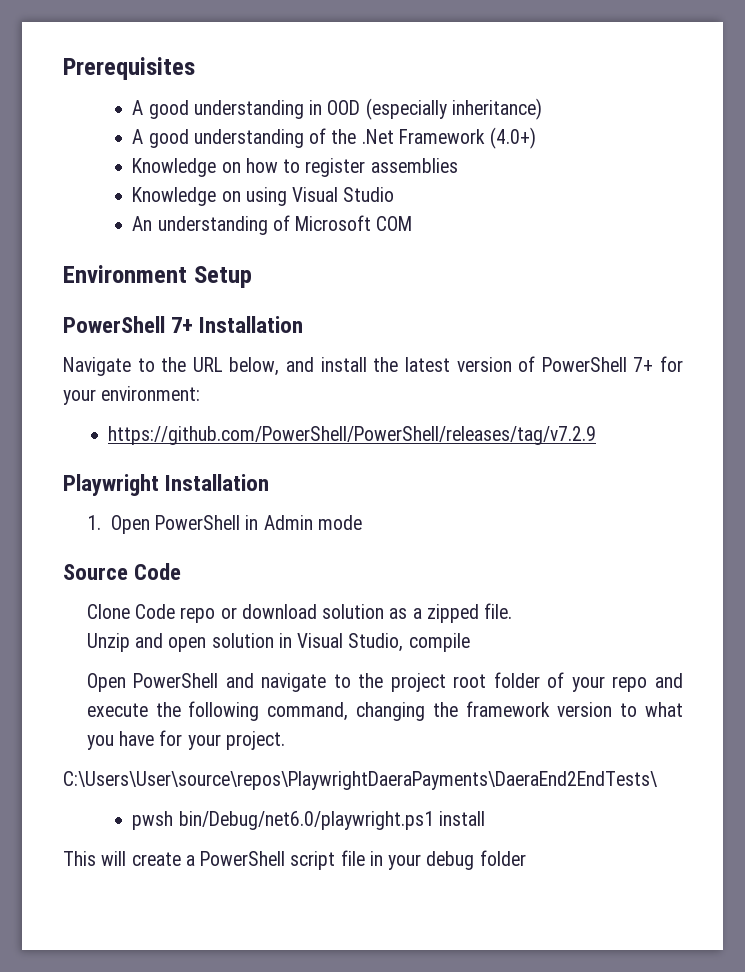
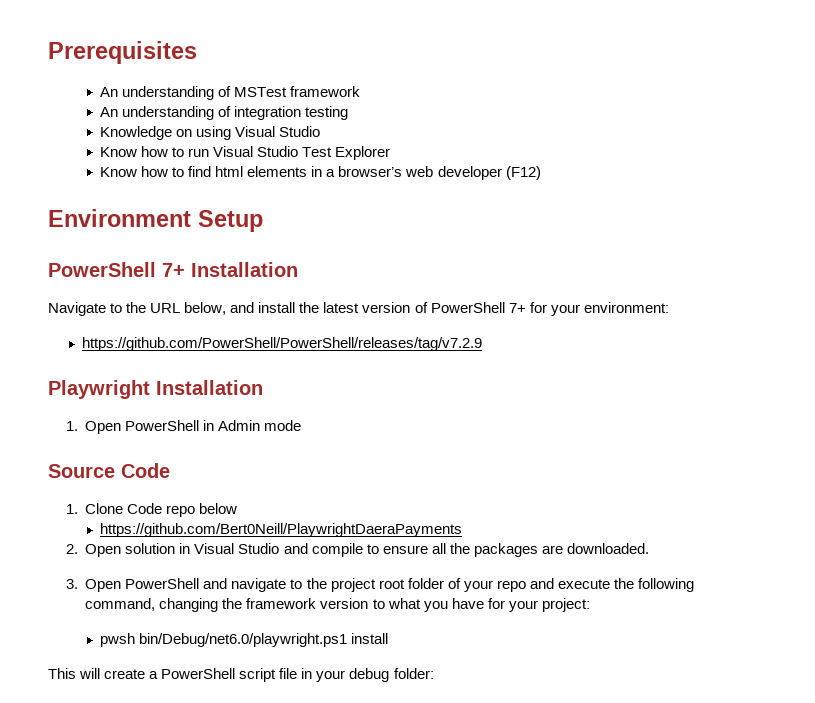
[132,98,542,120] [132,127,537,149] [132,158,458,177] A good understanding in OOD (especially inheritance) // A good understanding of the .Net Framework (4.0+) // Knowledge on how to register assemblies -> [100,86,361,100] [100,106,349,120] An understanding of MSTest framework // An understanding of integration testing
[132,215,413,235] An understanding of Microsoft COM -> [100,146,391,160] [100,166,541,180] Know how to run Visual Studio Test Explorer // Know how to find html elements in a browser’s web developer (F12)
(182, 571) none -> [65,504,78,514] 1.
[220,603,513,623] [86,633,207,652] or download solution as a zipped file. // Unzip and open -> [199,503,238,514] [100,523,463,537] [65,544,122,557] below // https://github.com/Bert0Neill/PlaywrightDaeraPayments // 2. Open
[348,633,404,652] Studio, -> [238,543,308,554] Studio and
(470, 642) // -> [366,543,649,557] [65,579,78,589] to ensure all the packages are downloaded. // 3.
[225,731,285,750] [63,771,657,790] project. // C:\Users\User\source\repos\PlaywrightDaeraPayments\DaeraEnd2EndTests\ -> [541,598,590,612] project:
[479,850,526,866] folder -> [393,668,434,679] folder:

